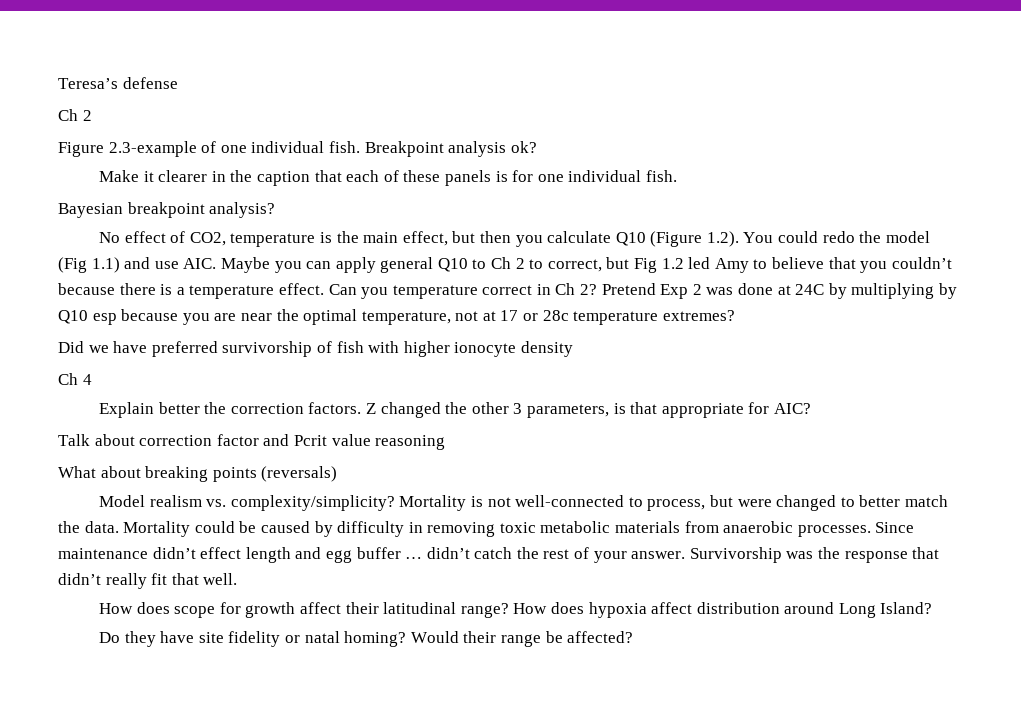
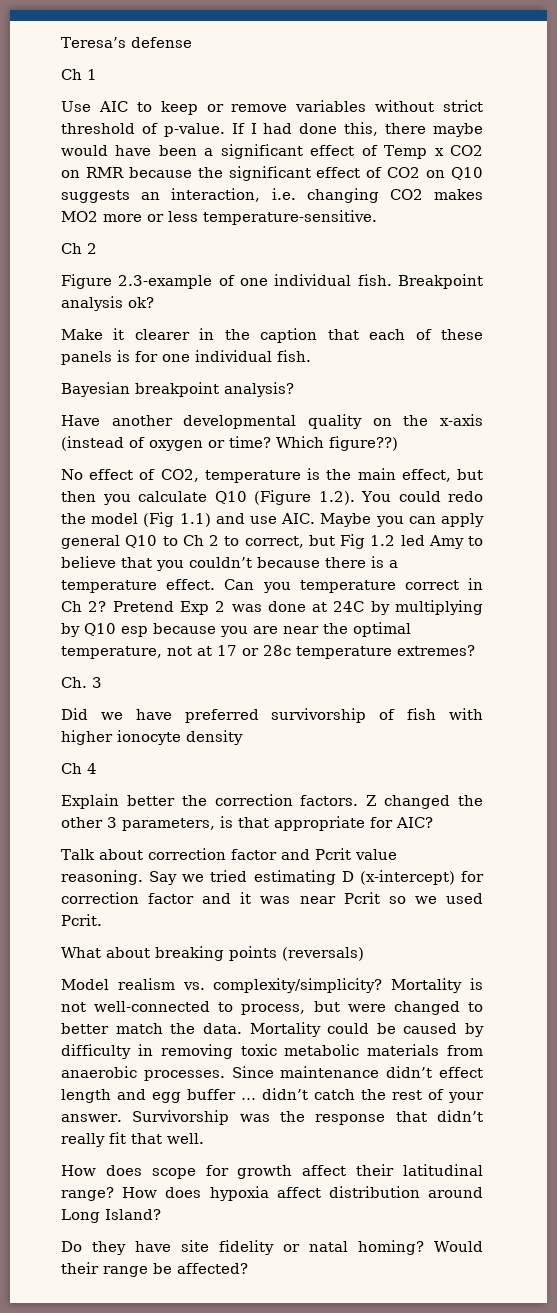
(178, 83) none -> [61,69,97,80] [61,100,483,115] [61,122,484,137] [61,144,483,159] [61,166,484,181] [61,188,483,203] [61,210,377,225] // Ch 1 // Use AIC to keep or remove variables without strict threshold of p-value. If I had done this, there maybe would have been a significant effect of Temp x CO2 on RMR because the significant effect of CO2 on Q10 suggests an interaction, i.e. changing CO2 makes MO2 more or less temperature-sensitive.
(276, 210) none -> [61,414,484,429] [61,436,398,451] // Have another developmental quality on the x-axis (instead of oxygen or time? Which figure??)
(735, 315) none -> [61,677,102,688] // Ch. 3
[375,435,446,450] reasoning -> [61,870,485,885] [61,892,483,904] [61,914,102,926] reasoning. Say we tried estimating D (x-intercept) for correction factor and it was near Pcrit so we used Pcrit.

